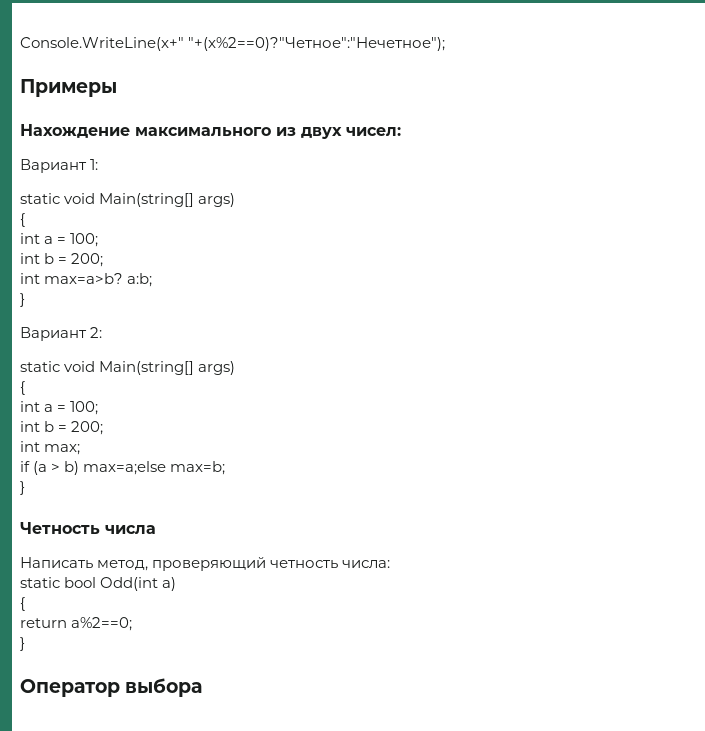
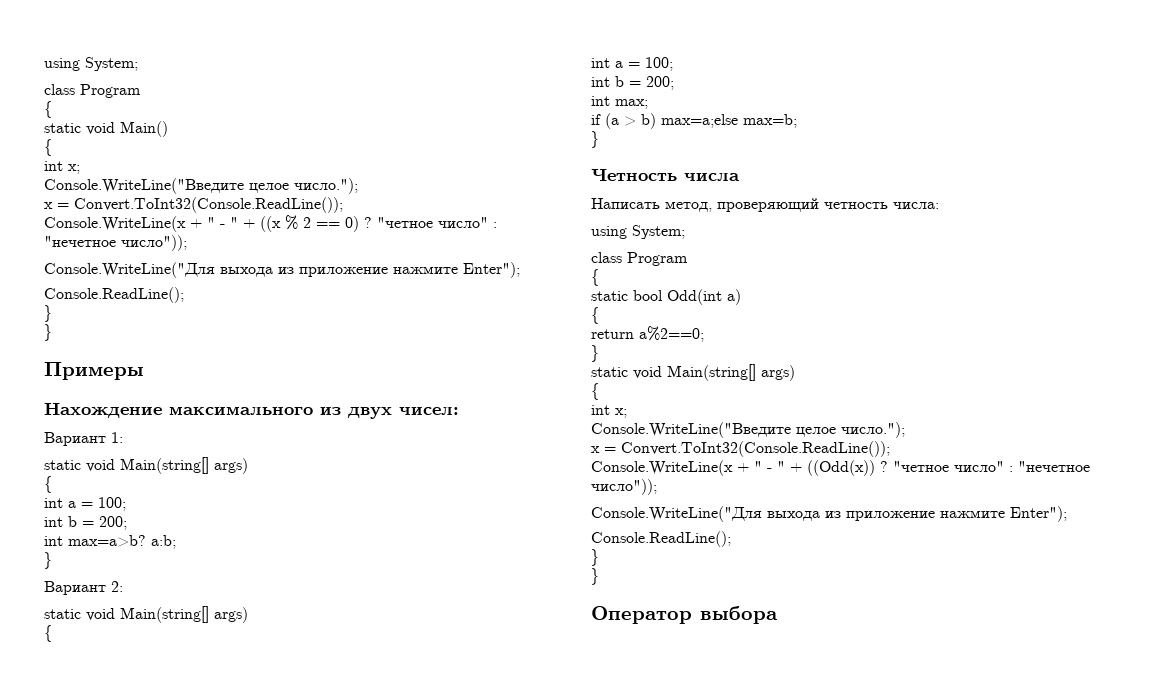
[20,37,446,51] Console.WriteLine(x+" "+(x%2==0)?"Четное":"Нечетное"); -> [44,57,138,71] [44,84,141,98] [44,101,52,118] [44,121,168,137] [44,139,52,156] [44,161,80,174] [44,178,358,194] [44,197,343,213] [44,215,497,232] [44,235,187,251] [44,262,520,278] [44,287,184,303] [44,305,52,322] [44,324,52,341] using System; // class Program // { // static void Main() // { // int x; // Console.WriteLine("Введите целое число."); // x = Convert.ToInt32(Console.ReadLine()); // Console.WriteLine(x + " - " + ((x % 2 == 0) ? "четное число" : "нечетное число")); // Console.WriteLine("Для выхода из приложение нажмите Enter"); // Console.ReadLine(); // } // }
(391, 564) none -> [591,225,685,239] [591,252,688,266] [591,269,599,286] // using System; // class Program // {
(25, 644) none -> [591,364,795,381] [591,383,599,400] [591,405,627,418] [591,422,905,438] [591,441,890,457] [591,460,1090,476] [591,479,657,495] [591,506,1067,522] [591,531,731,547] [591,549,599,566] [591,568,599,585] // static void Main(string[] args) // { // int x; // Console.WriteLine("Введите целое число."); // x = Convert.ToInt32(Console.ReadLine()); // Console.WriteLine(x + " - " + ((Odd(x)) ? "четное число" : "нечетное число")); // Console.WriteLine("Для выхода из приложение нажмите Enter"); // Console.ReadLine(); // } // }

